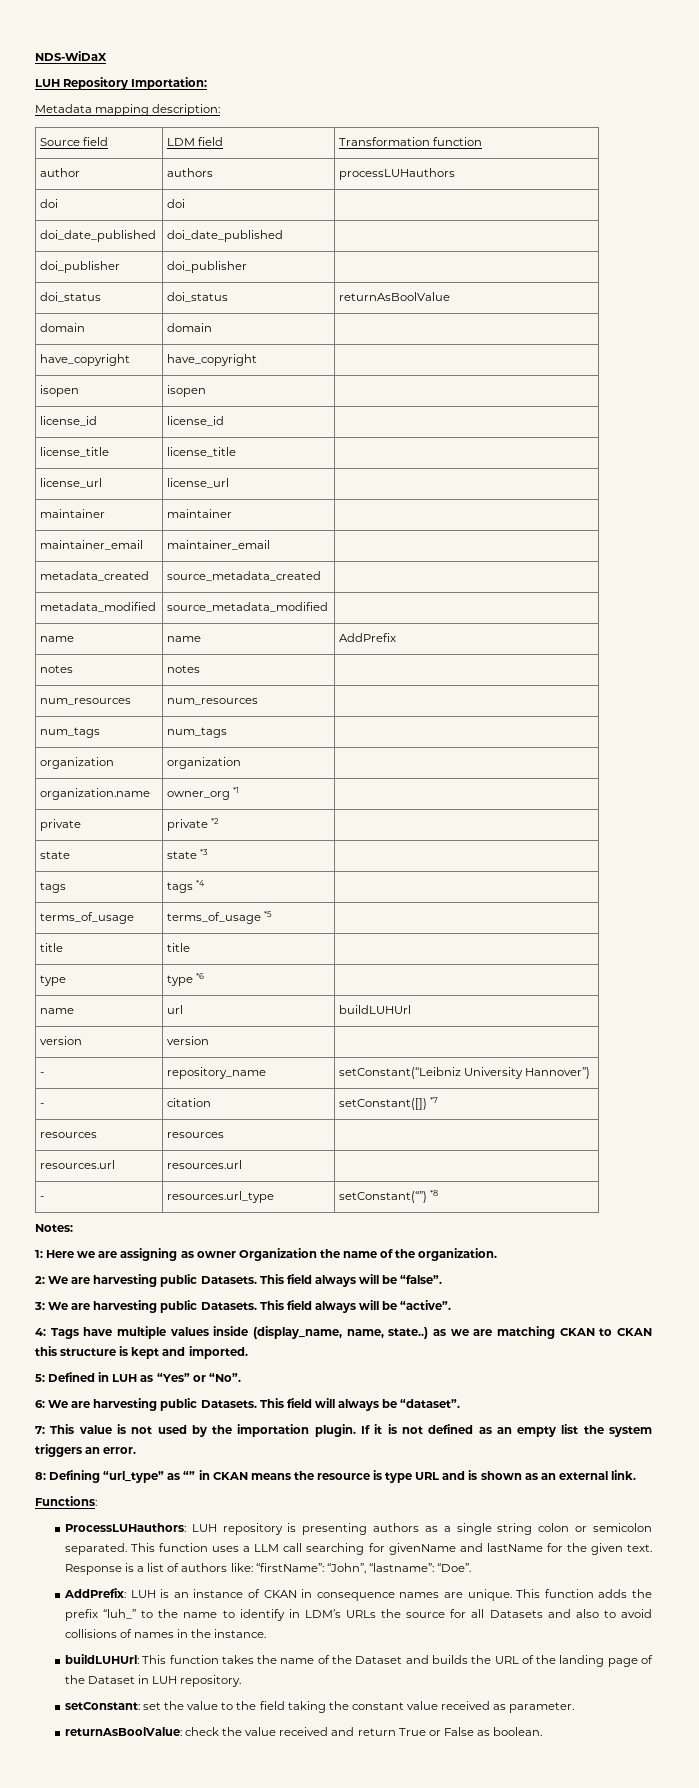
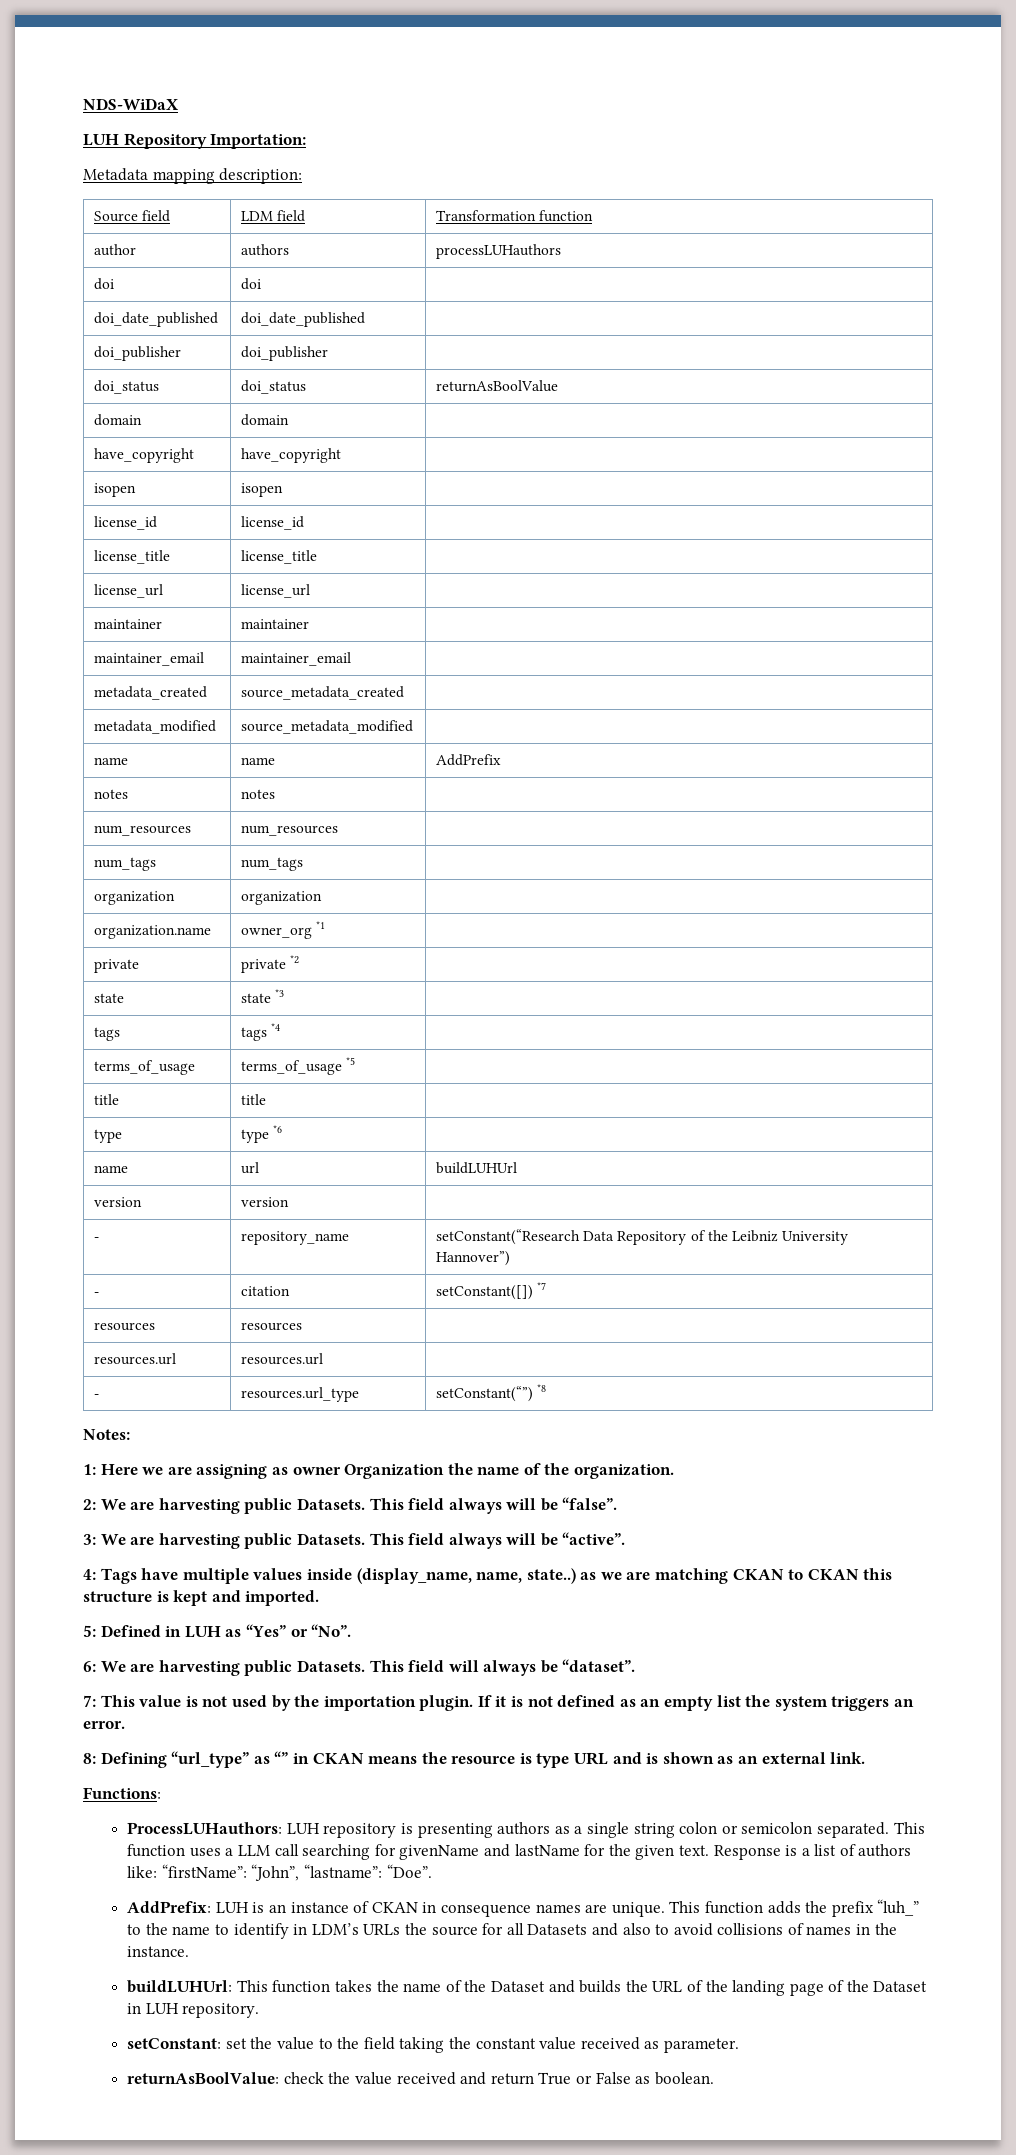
[339,1067,462,1079] setConstant(“Leibniz -> [436,1229,778,1245] setConstant(“Research Data Repository of the Leibniz

